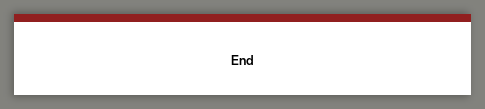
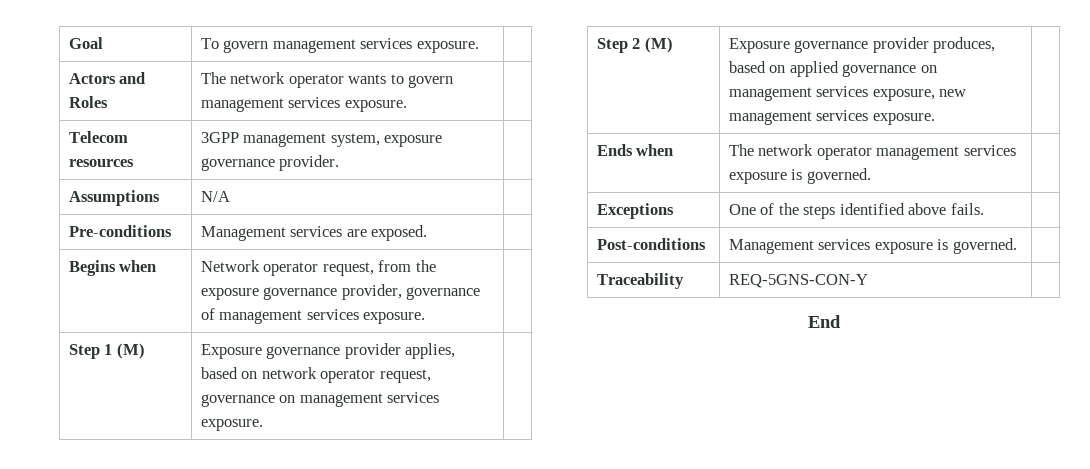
(231, 60) none -> [68,37,103,49] [200,38,479,53] [68,72,146,84] [68,96,108,108] [200,72,454,88] [200,97,407,112] [68,131,128,143] [68,159,134,167] [200,132,443,147] [200,155,340,171] [68,190,160,206] [200,191,230,202] [68,225,172,237] [200,225,428,241] [68,260,157,276] [200,260,436,276] [200,284,481,300] [200,308,426,324] [68,343,145,359] [200,343,456,359] [200,367,431,383] [200,392,440,407] [200,419,263,431] [596,37,673,53] [728,37,996,53] [728,61,937,77] [728,86,967,101] [728,110,935,125] [596,144,674,156] [728,144,1016,160] [728,168,871,184] [596,203,674,219] [728,203,984,219] [596,238,706,250] [728,238,1017,254] [596,273,684,289] [728,274,868,288] Goal | To govern management services exposure. | // Actors and Roles | The network operator wants to govern management services exposure. | // Telecom resources | 3GPP management system, exposure governance provider. | // Assumptions | N/A | // Pre-conditions | Management services are exposed. | // Begins when | Network operator request, from the exposure governance provider, governance of management services exposure. | // Step 1 (M) | Exposure governance provider applies, based on network operator request, governance on management services exposure. | // Step 2 (M) | Exposure governance provider produces, based on applied governance on management services exposure, new management services exposure. | // Ends when | The network operator management services exposure is governed. | // Exceptions | One of the steps identified above fails. | // Post-conditions | Management services exposure is governed. | // Traceability | REQ-5GNS-CON-Y | //

